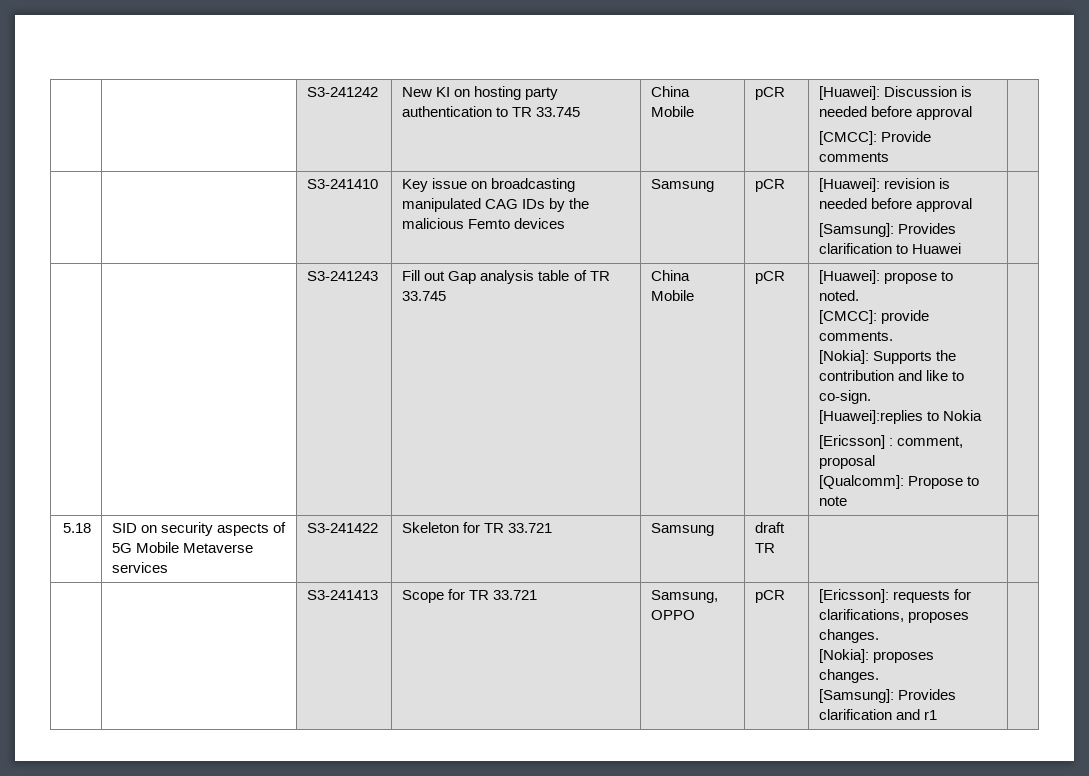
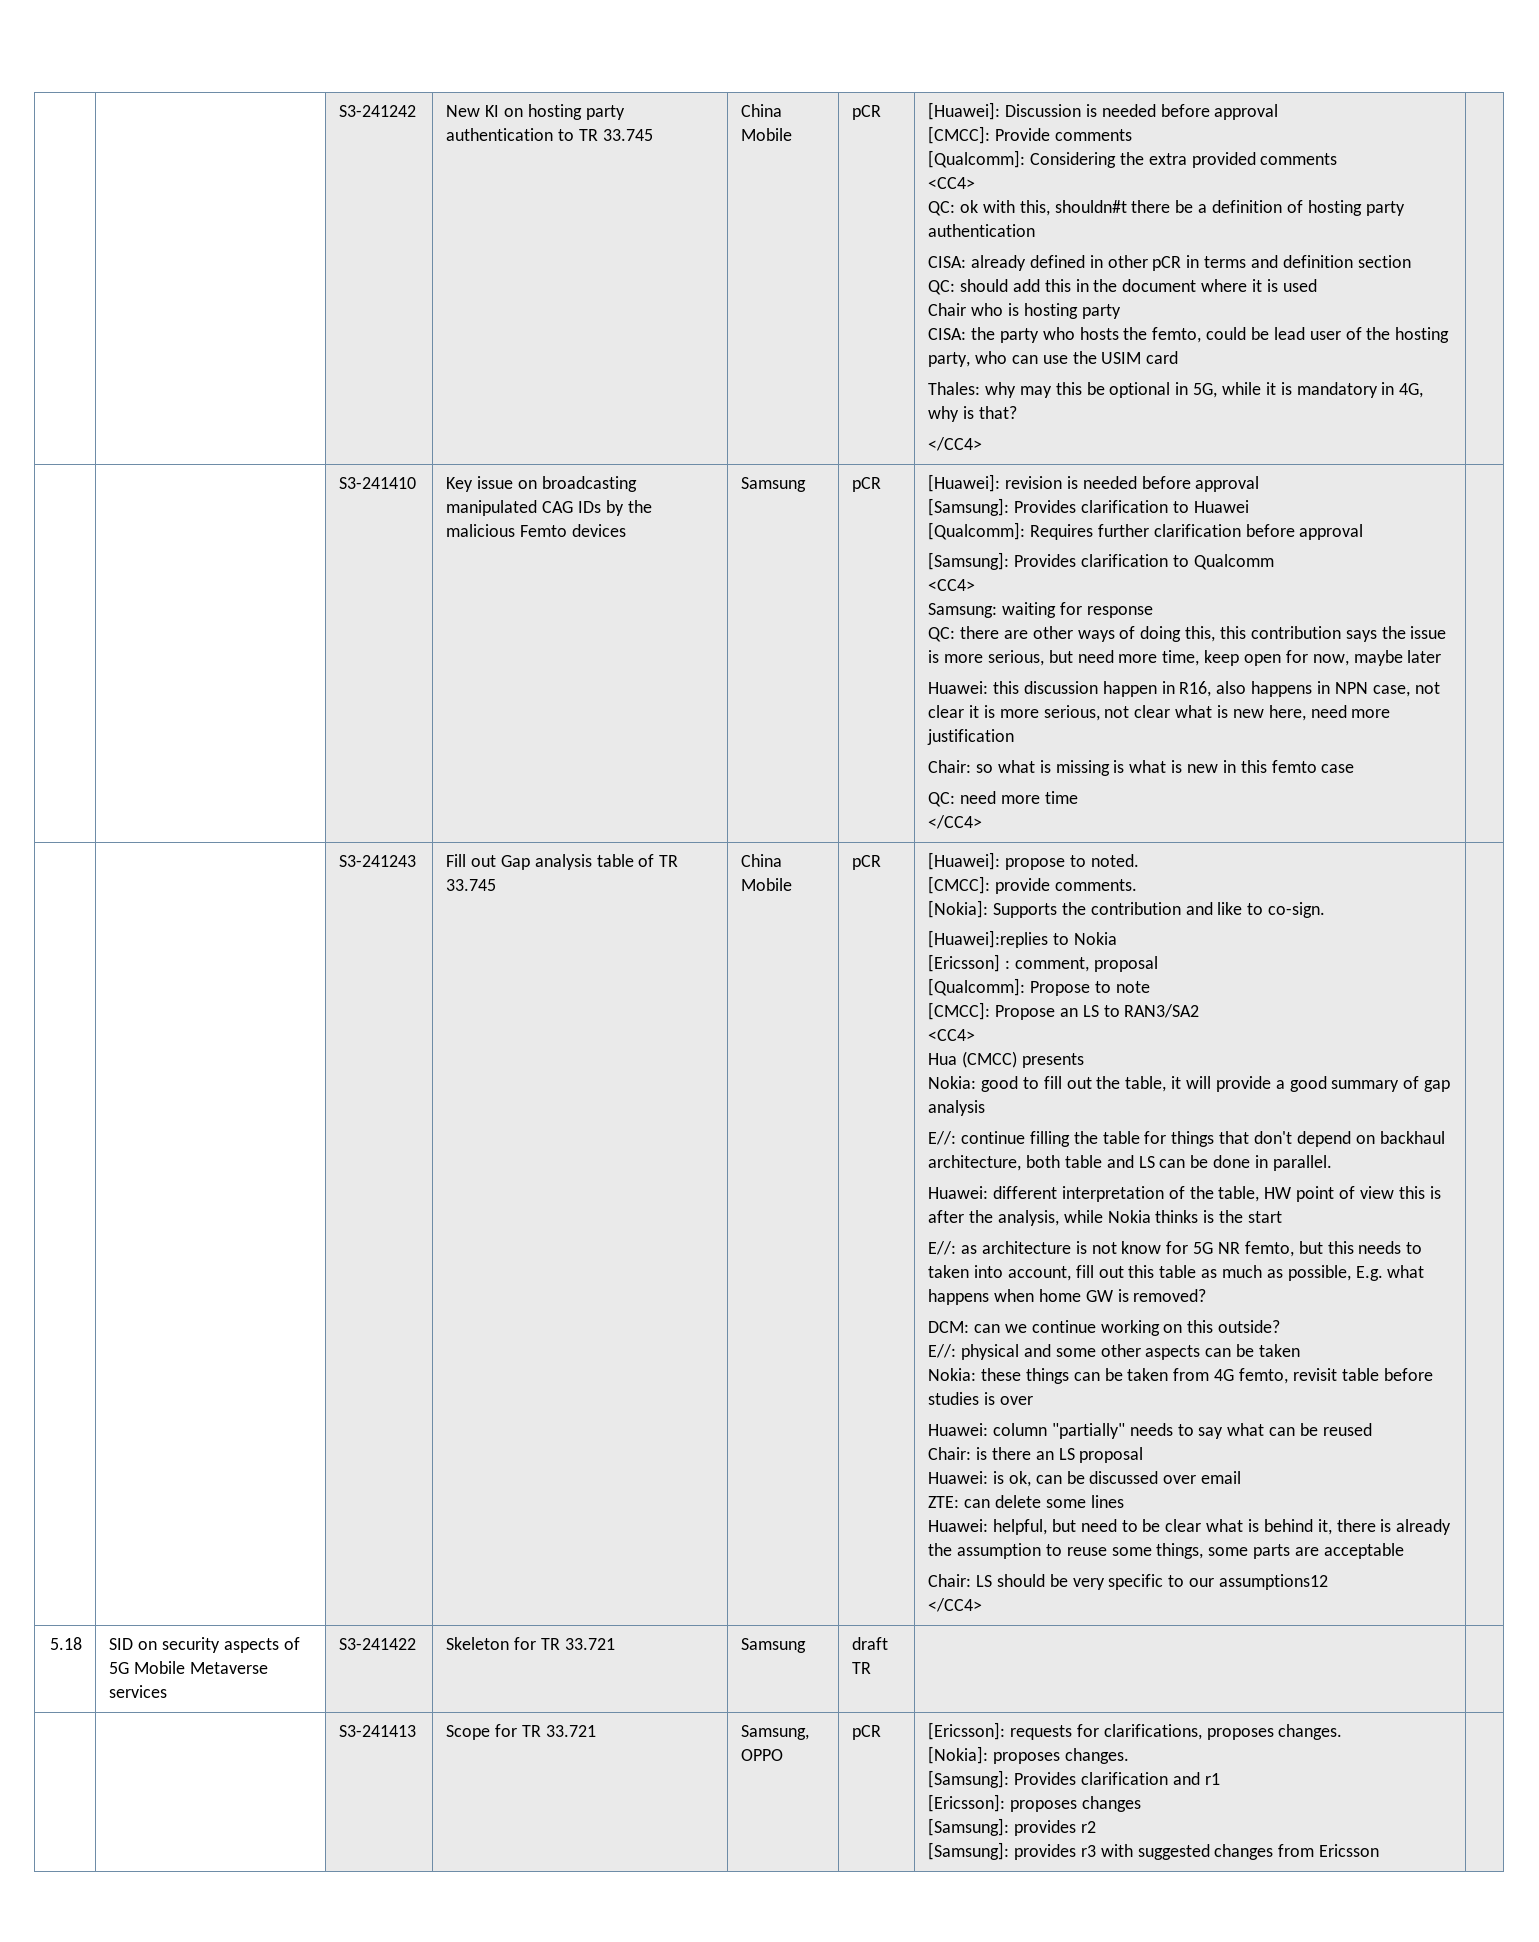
(890, 157) none -> [928,150,1338,168] [928,177,976,189] [928,200,1405,216] [928,224,1036,237] [928,255,1411,271] [928,279,1317,295] [928,303,1121,319] [928,327,1450,343] [928,351,1179,367] [928,382,1424,398] [928,406,1017,422] [928,437,983,451] // [Qualcomm]: Considering the extra provided comments // <CC4> // QC: ok with this, shouldn#t there be a definition of hosting party authentication // CISA: already defined in other pCR in terms and definition section // QC: should add this in the document where it is used // Chair who is hosting party // CISA: the party who hosts the femto, could be lead user of the hosting party, who can use the USIM card // Thales: why may this be optional in 5G, while it is mandatory in 4G, why is that? // </CC4>
(962, 248) none -> [928,522,1364,540] [928,552,1274,570] [928,579,976,591] [928,602,1153,618] [928,626,1447,642] [928,650,1442,666] [928,681,1440,697] [928,705,1391,721] [927,729,1015,745] [928,760,1355,776] [928,791,1078,807] [928,815,983,829] // [Qualcomm]: Requires further clarification before approval // [Samsung]: Provides clarification to Qualcomm // <CC4> // Samsung: waiting for response // QC: there are other ways of doing this, this contribution says the issue is more serious, but need more time, keep open for now, maybe later // Huawei: this discussion happen in R16, also happens in NPN case, not clear it is more serious, not clear what is new here, need more justification // Chair: so what is missing is what is new in this femto case // QC: need more time // </CC4>
(848, 501) none -> [928,1002,1200,1020] [928,1029,976,1041] [928,1051,1084,1068] [928,1076,1451,1092] [928,1100,986,1116] [928,1131,1445,1147] [928,1155,1332,1171] [928,1186,1441,1202] [928,1210,1282,1226] [928,1241,1423,1257] [928,1265,1425,1281] [928,1289,1207,1305] [928,1320,1281,1336] [928,1344,1300,1360] [928,1368,1433,1384] [928,1392,1033,1405] [928,1423,1372,1439] [928,1447,1144,1463] [928,1471,1242,1487] [928,1495,1124,1508] [928,1519,1452,1535] [928,1543,1404,1559] [928,1574,1328,1590] [928,1598,983,1612] // [CMCC]: Propose an LS to RAN3/SA2 // <CC4> // Hua (CMCC) presents // Nokia: good to fill out the table, it will provide a good summary of gap analysis // E//: continue filling the table for things that don't depend on backhaul architecture, both table and LS can be done in parallel. // Huawei: different interpretation of the table, HW point of view this is after the analysis, while Nokia thinks is the start // E//: as architecture is not know for 5G NR femto, but this needs to taken into account, fill out this table as much as possible, E.g. what happens when home GW is removed? // DCM: can we continue working on this outside? // E//: physical and some other aspects can be taken // Nokia: these things can be taken from 4G femto, revisit table before studies is over // Huawei: column "partially" needs to say what can be reused // Chair: is there an LS proposal // Huawei: is ok, can be discussed over email // ZTE: can delete some lines // Huawei: helpful, but need to be clear what is behind it, there is already the assumption to reuse some things, some parts are acceptable // Chair: LS should be very specific to our assumptions12 // </CC4>
(938, 715) none -> [928,1794,1141,1812] [928,1818,1096,1836] [928,1842,1380,1860] // [Ericsson]: proposes changes // [Samsung]: provides r2 // [Samsung]: provides r3 with suggested changes from Ericsson

